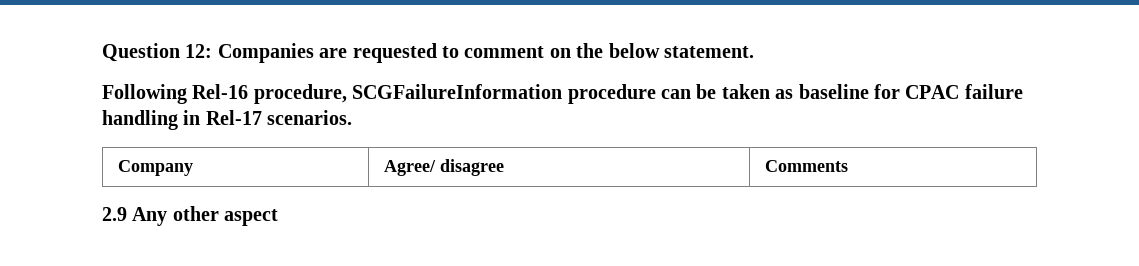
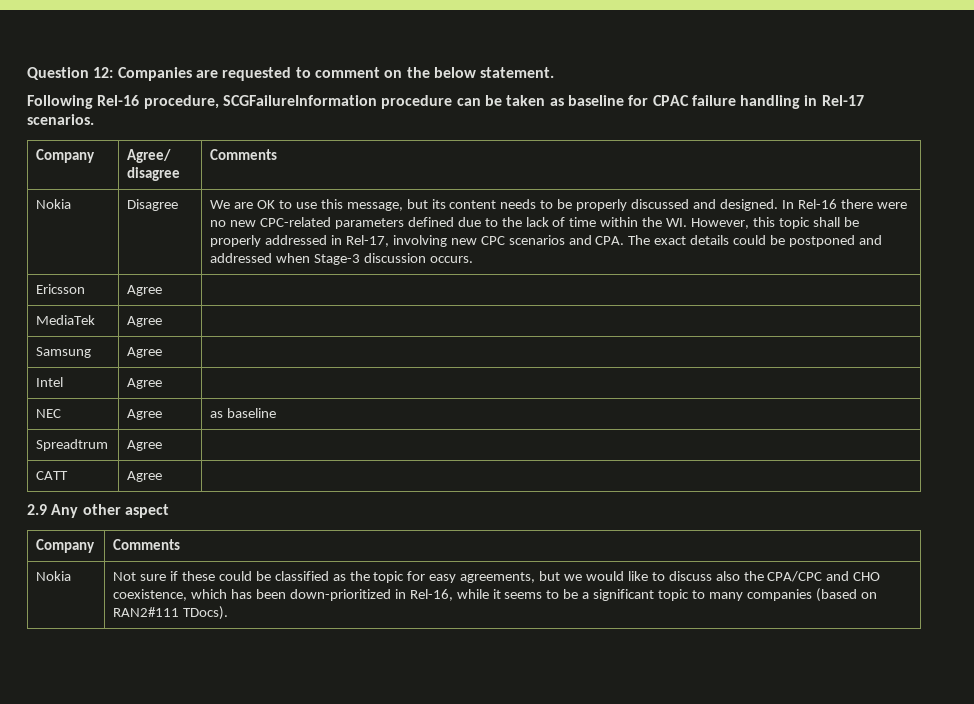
[102,206,279,226] // 2.9 Any other aspect -> [36,199,72,209] [127,199,179,211] [210,199,907,211] [210,217,859,229] [210,235,882,247] [210,253,473,265] [36,284,86,294] [127,285,163,296] [36,315,96,325] [127,316,163,327] [36,347,92,358] [127,347,163,358] [36,377,64,387] [127,378,163,389] [36,409,62,418] [127,409,163,420] [210,408,277,418] [36,439,109,451] [127,440,163,451] [36,471,69,480] [127,471,163,482] [27,504,169,518] [36,539,96,553] [113,539,181,550] [36,571,72,581] [113,571,881,583] [113,588,877,602] [113,606,229,620] // Nokia | Disagree | We are OK to use this message, but its content needs to be properly discussed and designed. In Rel-16 there were no new CPC-related parameters defined due to the lack of time within the WI. However, this topic shall be properly addressed in Rel-17, involving new CPC scenarios and CPA. The exact details could be postponed and addressed when Stage-3 discussion occurs. // Ericsson | Agree | // MediaTek | Agree | // Samsung | Agree | // Intel | Agree | // NEC | Agree | as baseline // Spreadtrum | Agree | // CATT | Agree | // 2.9 Any other aspect // Company | Comments // Nokia | Not sure if these could be classified as the topic for easy agreements, but we would like to discuss also the CPA/CPC and CHO coexistence, which has been down-prioritized in Rel-16, while it seems to be a significant topic to many companies (based on RAN2#111 TDocs).

